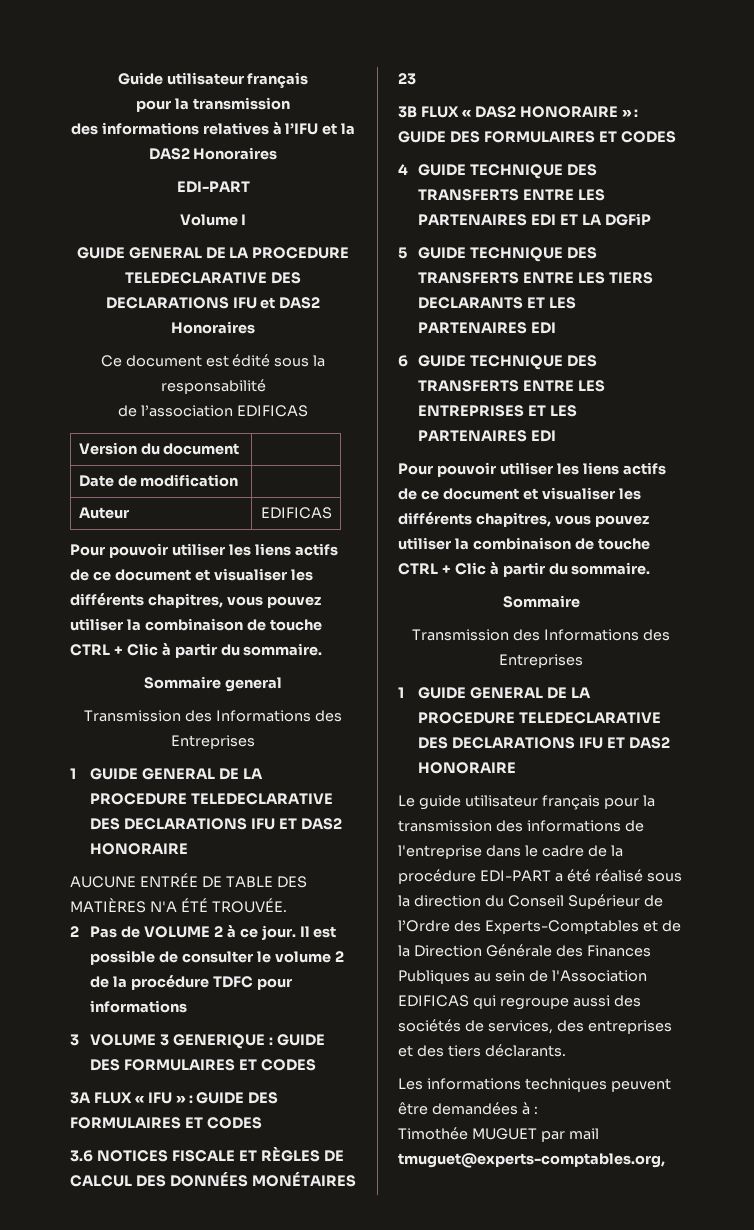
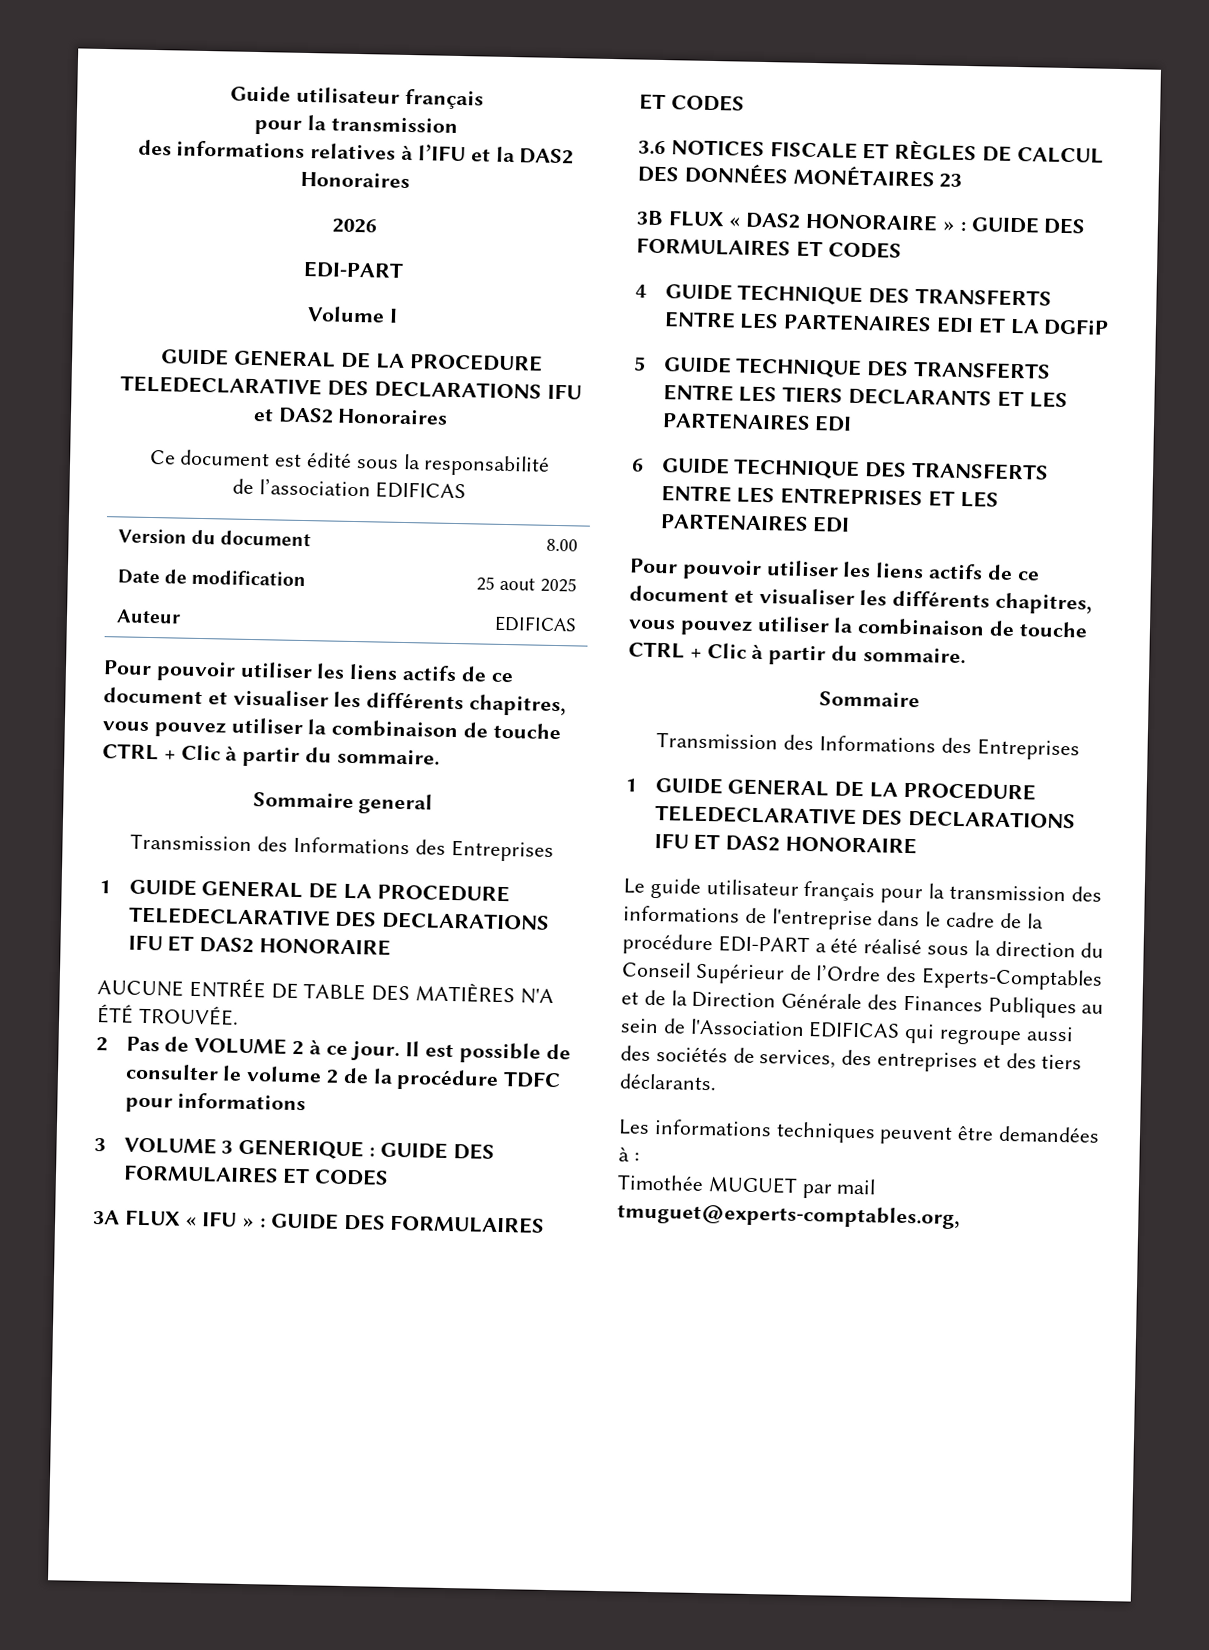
(278, 153) none -> [331,218,377,234] // 2026
(240, 449) none -> [546,538,579,552] 8.00
(239, 480) none -> [475,576,578,593] 25 aout 2025

